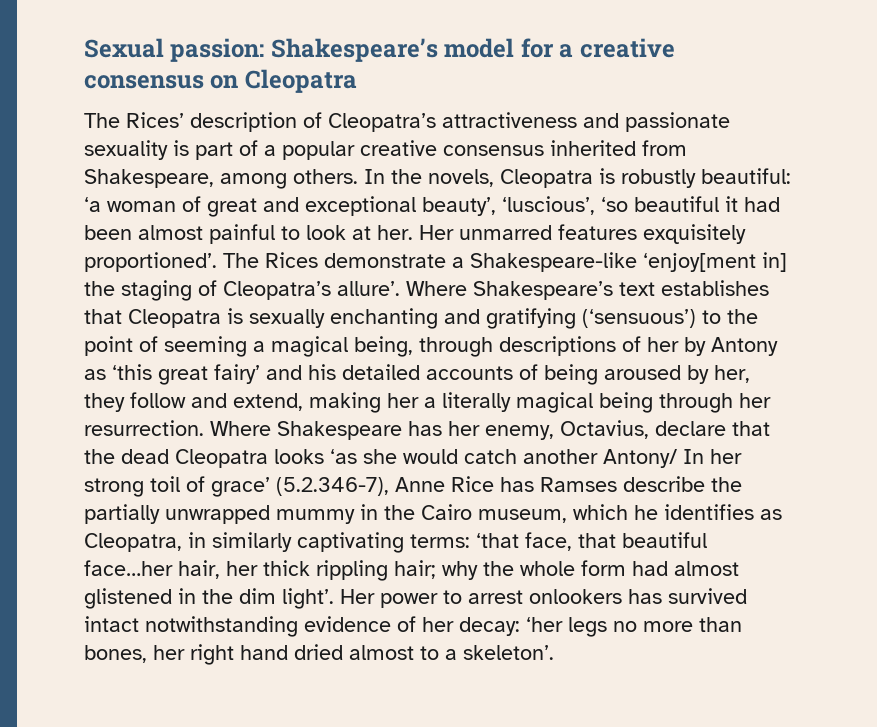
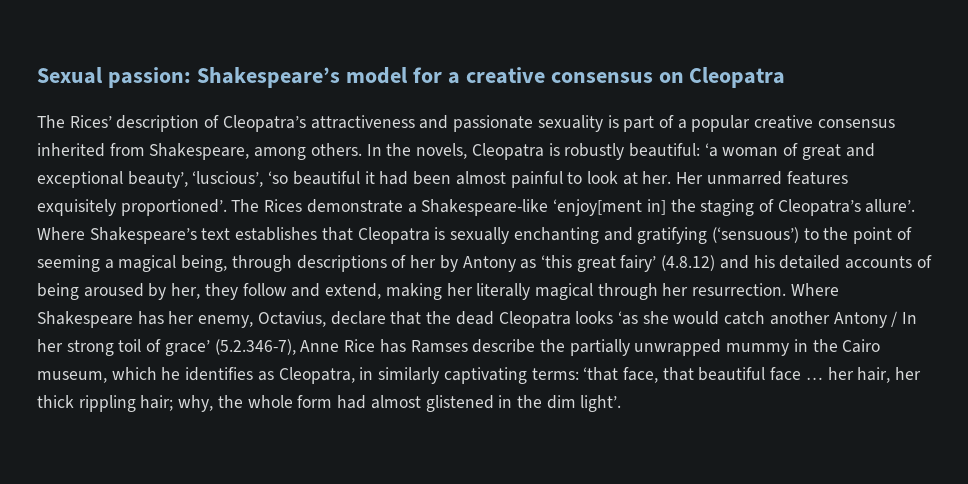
(260, 374) none -> [661,255,716,271] (4.8.12)
[424,397,436,408] a -> (473, 289) none
[599,392,653,413] being -> (593, 291) none
[603,449,677,468] Antony/ -> [833,311,898,328] Antony /
[84,560,173,576] face…her -> [770,367,854,381] face … her
[442,561,478,580] why -> [178,395,214,412] why,
[340,588,747,608] [84,616,742,637] [84,644,554,665] Her power to arrest onlookers has survived intact notwithstanding evidence of her decay: ‘her legs no more than bones, her right hand dried almost to a skeleton’. -> (622, 403) none

